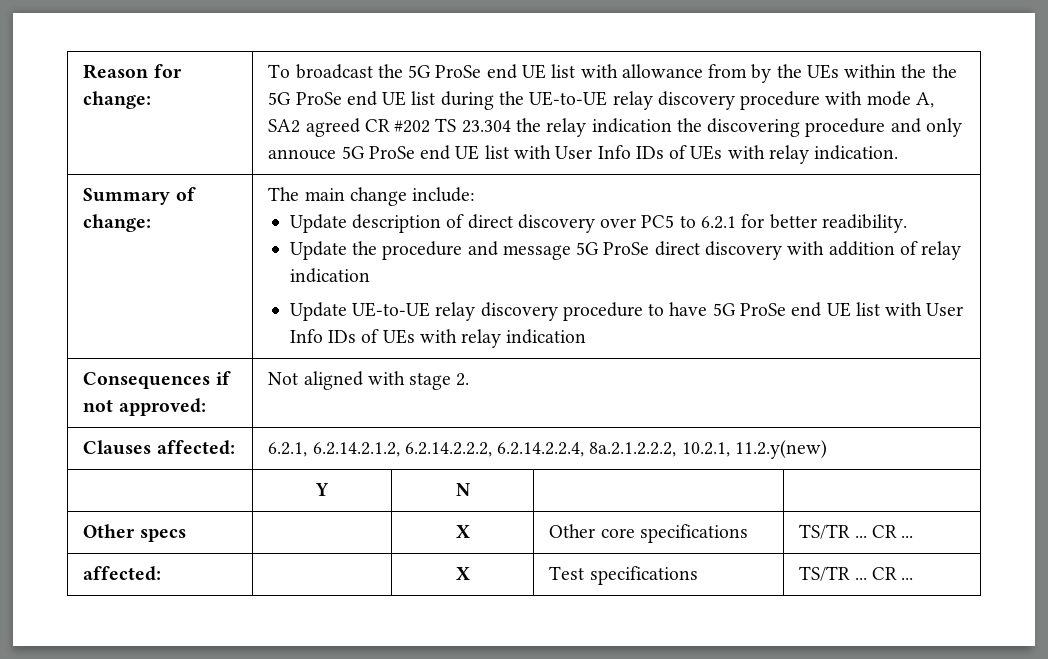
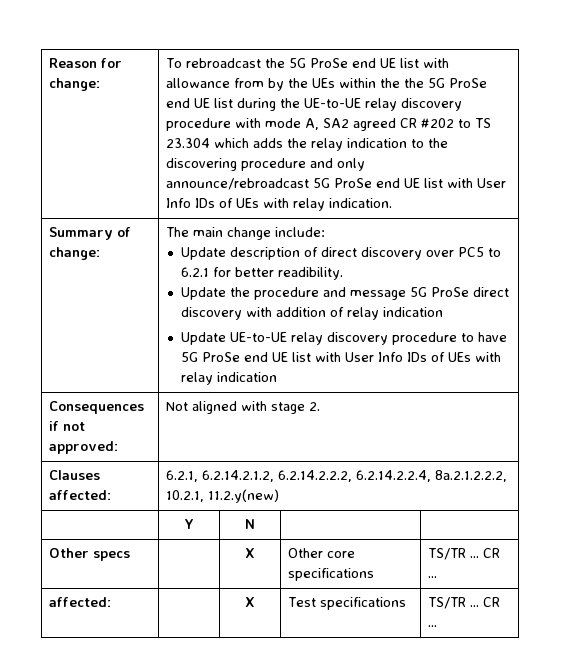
[295,64,373,79] broadcast -> [185,58,261,68] rebroadcast
(431, 126) none -> [457,119,471,128] to
(511, 126) none -> [213,138,283,148] which adds
(672, 125) none -> [410,139,424,148] to
[268,149,337,160] annouce -> [165,178,309,190] announce/rebroadcast

